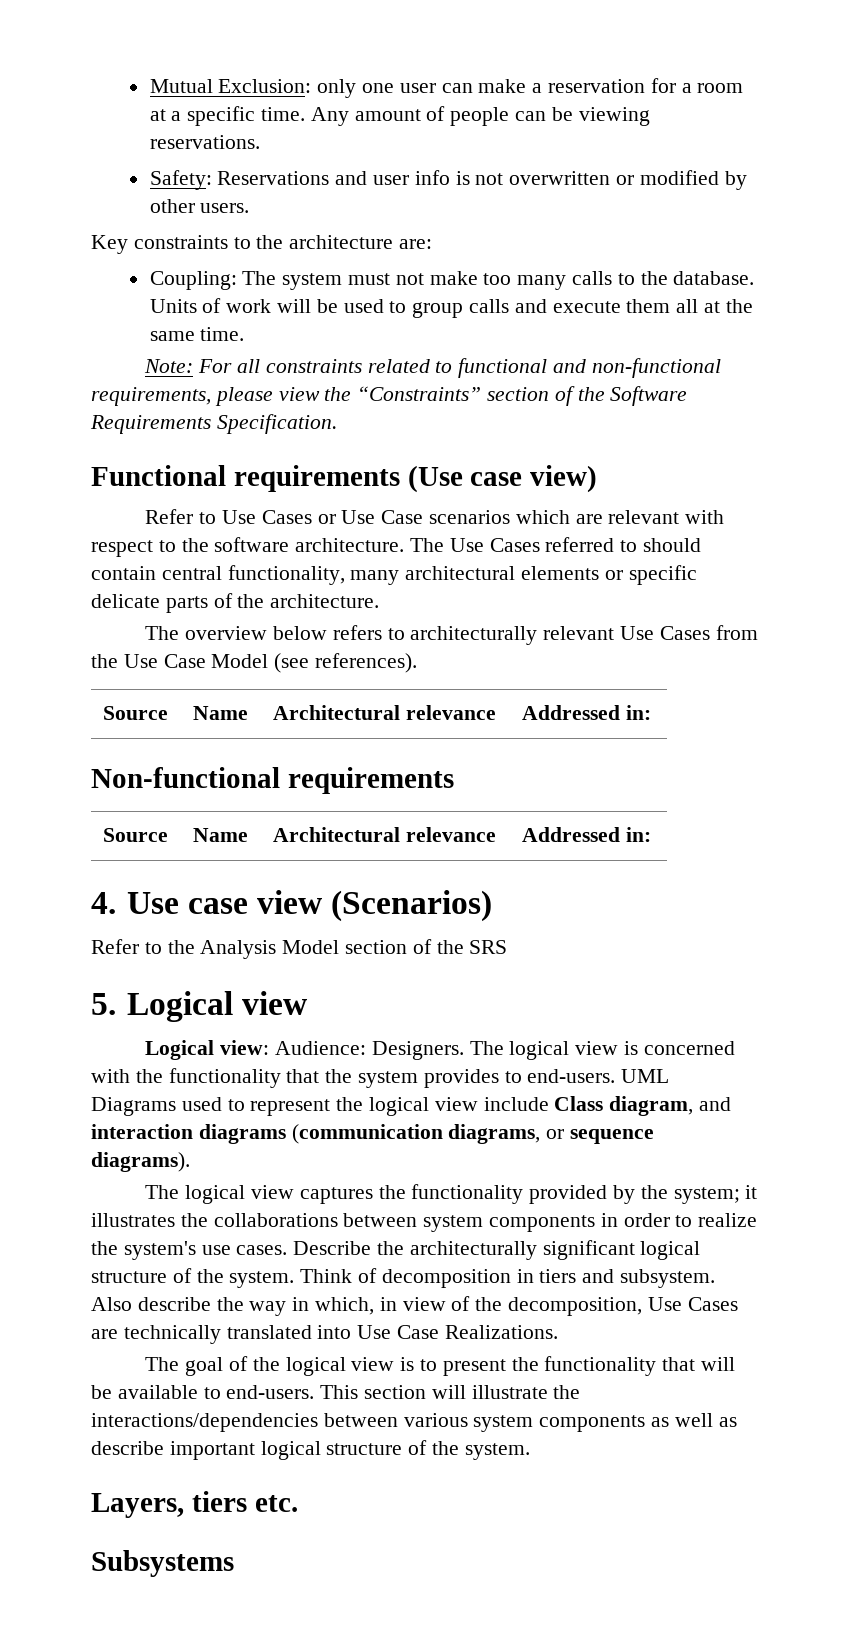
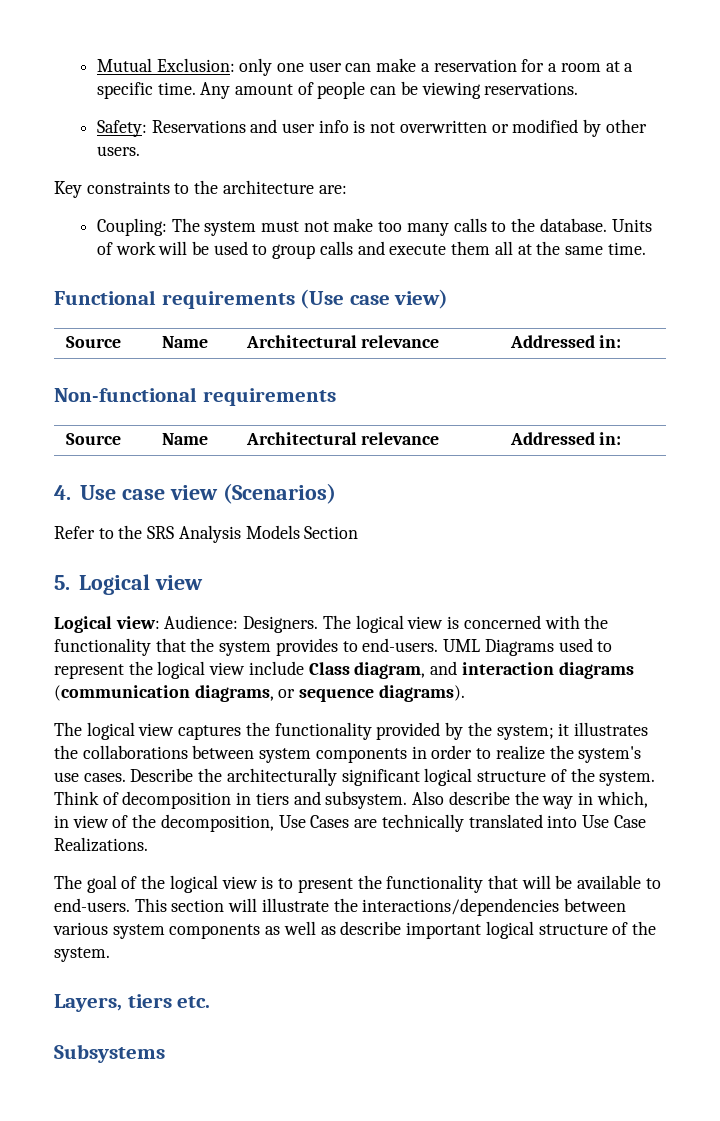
[144,358,721,378] [91,386,688,406] [90,414,337,434] // Note: For all constraints related to functional and non-functional requirements, please view the “Constraints” section of the Software Requirements Specification. -> (646, 248) none
[145,509,725,524] [91,537,702,557] [91,565,697,585] [91,593,380,613] [145,625,758,645] [91,653,418,673] // Refer to Use Cases or Use Case scenarios which are relevant with respect to the software architecture. The Use Cases referred to should contain central functionality, many architectural elements or specific delicate parts of the architecture. // The overview below refers to architecturally relevant Use Cases from the Use Case Model (see references). -> (449, 299) none
[200,939,508,959] Analysis Model section of the SRS -> [147,525,359,543] SRS Analysis Models Section

